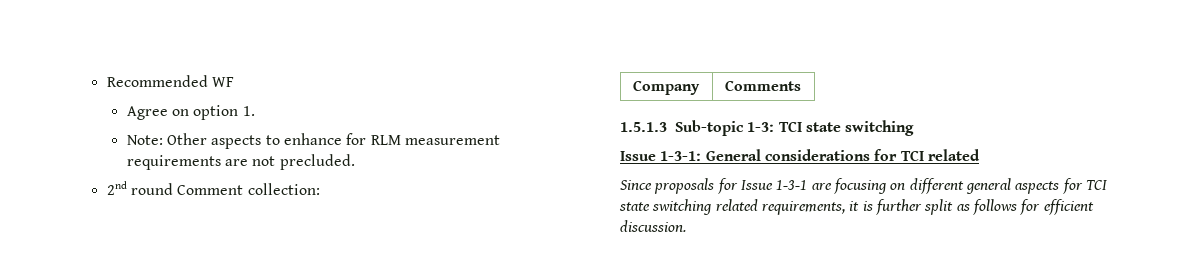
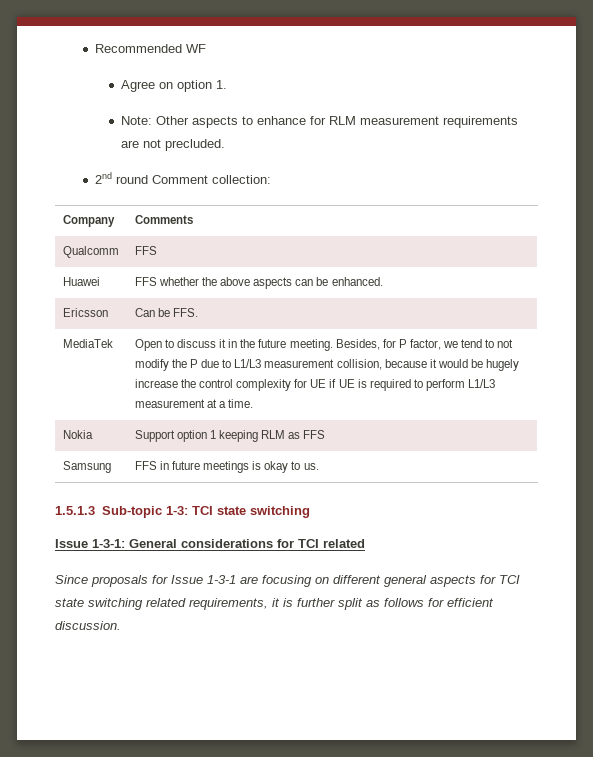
(801, 85) none -> [62,246,119,258] [134,246,157,255] [62,277,100,286] [134,277,383,289] [62,308,108,317] [134,308,199,317] [62,339,113,348] [134,339,514,351] [134,359,520,371] [134,379,496,391] [134,399,254,408] [62,430,93,439] [134,430,326,442] [62,461,111,473] [134,461,319,473] // Qualcomm | FFS // Huawei | FFS whether the above aspects can be enhanced. // Ericsson | Can be FFS. // MediaTek | Open to discuss it in the future meeting. Besides, for P factor, we tend to not modify the P due to L1/L3 measurement collision, because it would be hugely increase the control complexity for UE if UE is required to perform L1/L3 measurement at a time. // Nokia | Support option 1 keeping RLM as FFS // Samsung | FFS in future meetings is okay to us.

